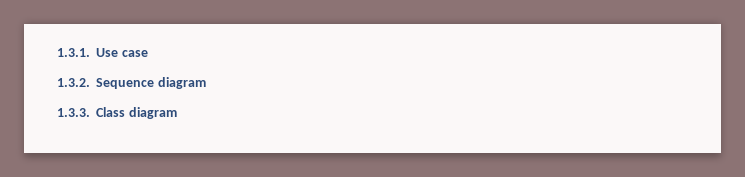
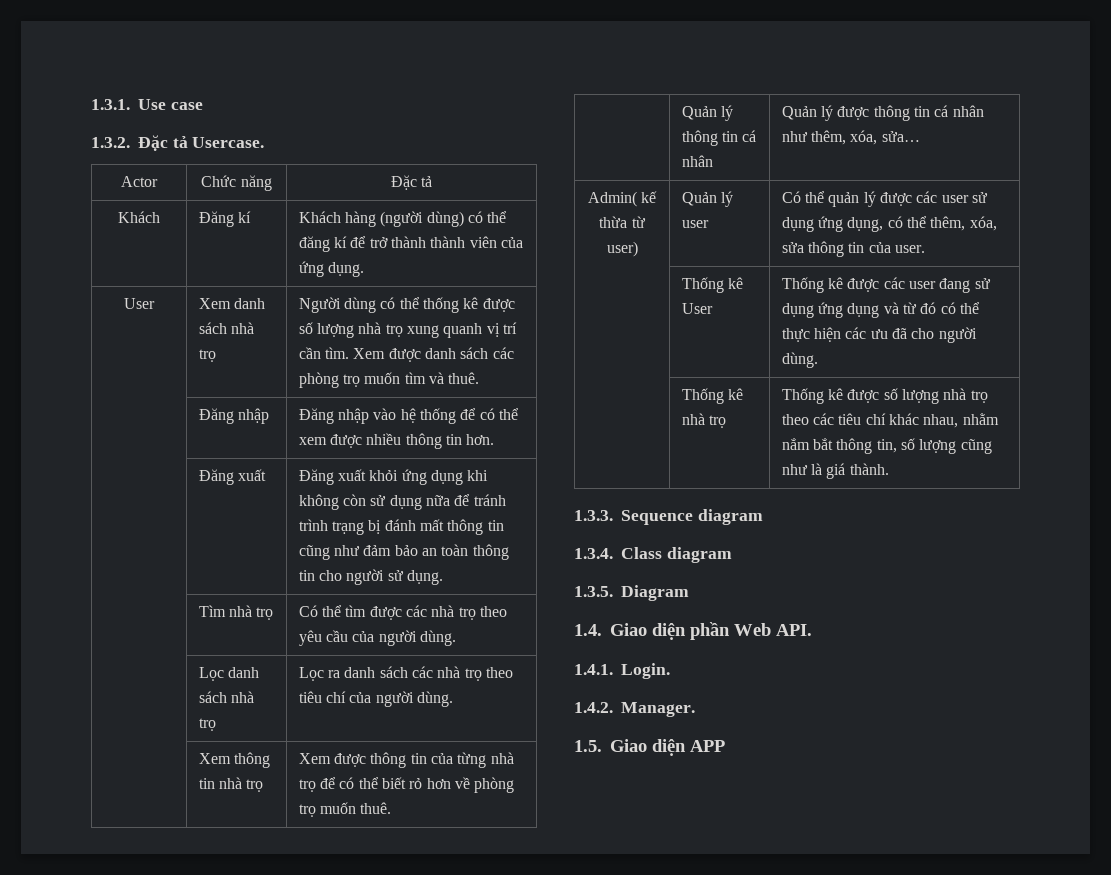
(90, 82) none -> [138,135,265,151] [121,176,158,187] [201,175,272,191] [390,175,433,190] [118,211,160,223] [198,211,252,227] [298,211,508,227] [298,236,524,252] [298,261,365,277] [124,298,155,309] [198,298,266,309] [198,322,255,334] [198,349,216,362] [298,297,515,313] [298,322,518,338] [298,347,514,362] [298,372,480,388] [198,408,270,424] [298,408,520,424] [298,433,495,449] [198,469,267,485] [298,469,489,485] [298,494,506,510] [298,519,504,535] [298,544,509,560] [298,569,444,585] [198,605,274,620] [298,605,508,620] [298,630,457,646] [198,667,260,681] [198,691,255,703] [198,718,216,731] [298,666,514,681] [298,691,454,707] [198,752,271,768] [198,777,264,792] [298,752,514,768] [298,777,515,793] [298,802,392,817] [681,105,734,121] [681,130,757,146] [681,155,713,167] [781,105,984,121] [781,130,920,145] [587,191,658,207] [599,216,646,228] [606,241,638,257] [681,191,734,207] [681,220,709,228] [781,191,989,207] [781,216,997,232] [781,241,926,257] [681,277,744,293] [681,303,713,314] [781,277,991,293] [781,302,981,318] [781,327,977,343] [781,352,818,368] [681,388,744,404] [681,413,727,428] [781,388,988,404] [781,413,999,428] [781,438,992,454] [781,463,889,479] [574,510,613,521] Đặc tả Usercase. // Actor | Chức năng | Đặc tả // Khách | Đăng kí | Khách hàng (người dùng) có thể đăng kí để trở thành thành viên của ứng dụng. // User | Xem danh sách nhà trọ | Người dùng có thể thống kê được số lượng nhà trọ xung quanh vị trí cần tìm. Xem được danh sách các phòng trọ muốn tìm và thuê. // | Đăng nhập | Đăng nhập vào hệ thống để có thể xem được nhiều thông tin hơn. // | Đăng xuất | Đăng xuất khỏi ứng dụng khi không còn sử dụng nữa để tránh trình trạng bị đánh mất thông tin cũng như đảm bảo an toàn thông tin cho người sử dụng. // | Tìm nhà trọ | Có thể tìm được các nhà trọ theo yêu cầu của người dùng. // | Lọc danh sách nhà trọ | Lọc ra danh sách các nhà trọ theo tiêu chí của người dùng. // | Xem thông tin nhà trọ | Xem được thông tin của từng nhà trọ để có thể biết rỏ hơn về phòng trọ muốn thuê. // | Quản lý thông tin cá nhân | Quản lý được thông tin cá nhân như thêm, xóa, sửa… // Admin( kế thừa từ user) | Quản lý user | Có thể quản lý được các user sử dụng ứng dụng, có thể thêm, xóa, sửa thông tin của user. // | Thống kê User | Thống kê được các user đang sử dụng ứng dụng và từ đó có thể thực hiện các ưu đã cho người dùng. // | Thống kê nhà trọ | Thống kê được số lượng nhà trọ theo các tiêu chí khác nhau, nhằm nắm bắt thông tin, số lượng cũng như là giá thành. // 1.3.3.
[57,108,90,117] 1.3.3. -> [574,548,613,559] 1.3.4.
(177, 113) none -> [574,585,689,601] [574,622,812,640] [574,663,670,679] [574,702,695,717] [574,739,725,756] // 1.3.5. Diagram // 1.4. Giao diện phần Web API. // 1.4.1. Login. // 1.4.2. Manager. // 1.5. Giao diện APP

